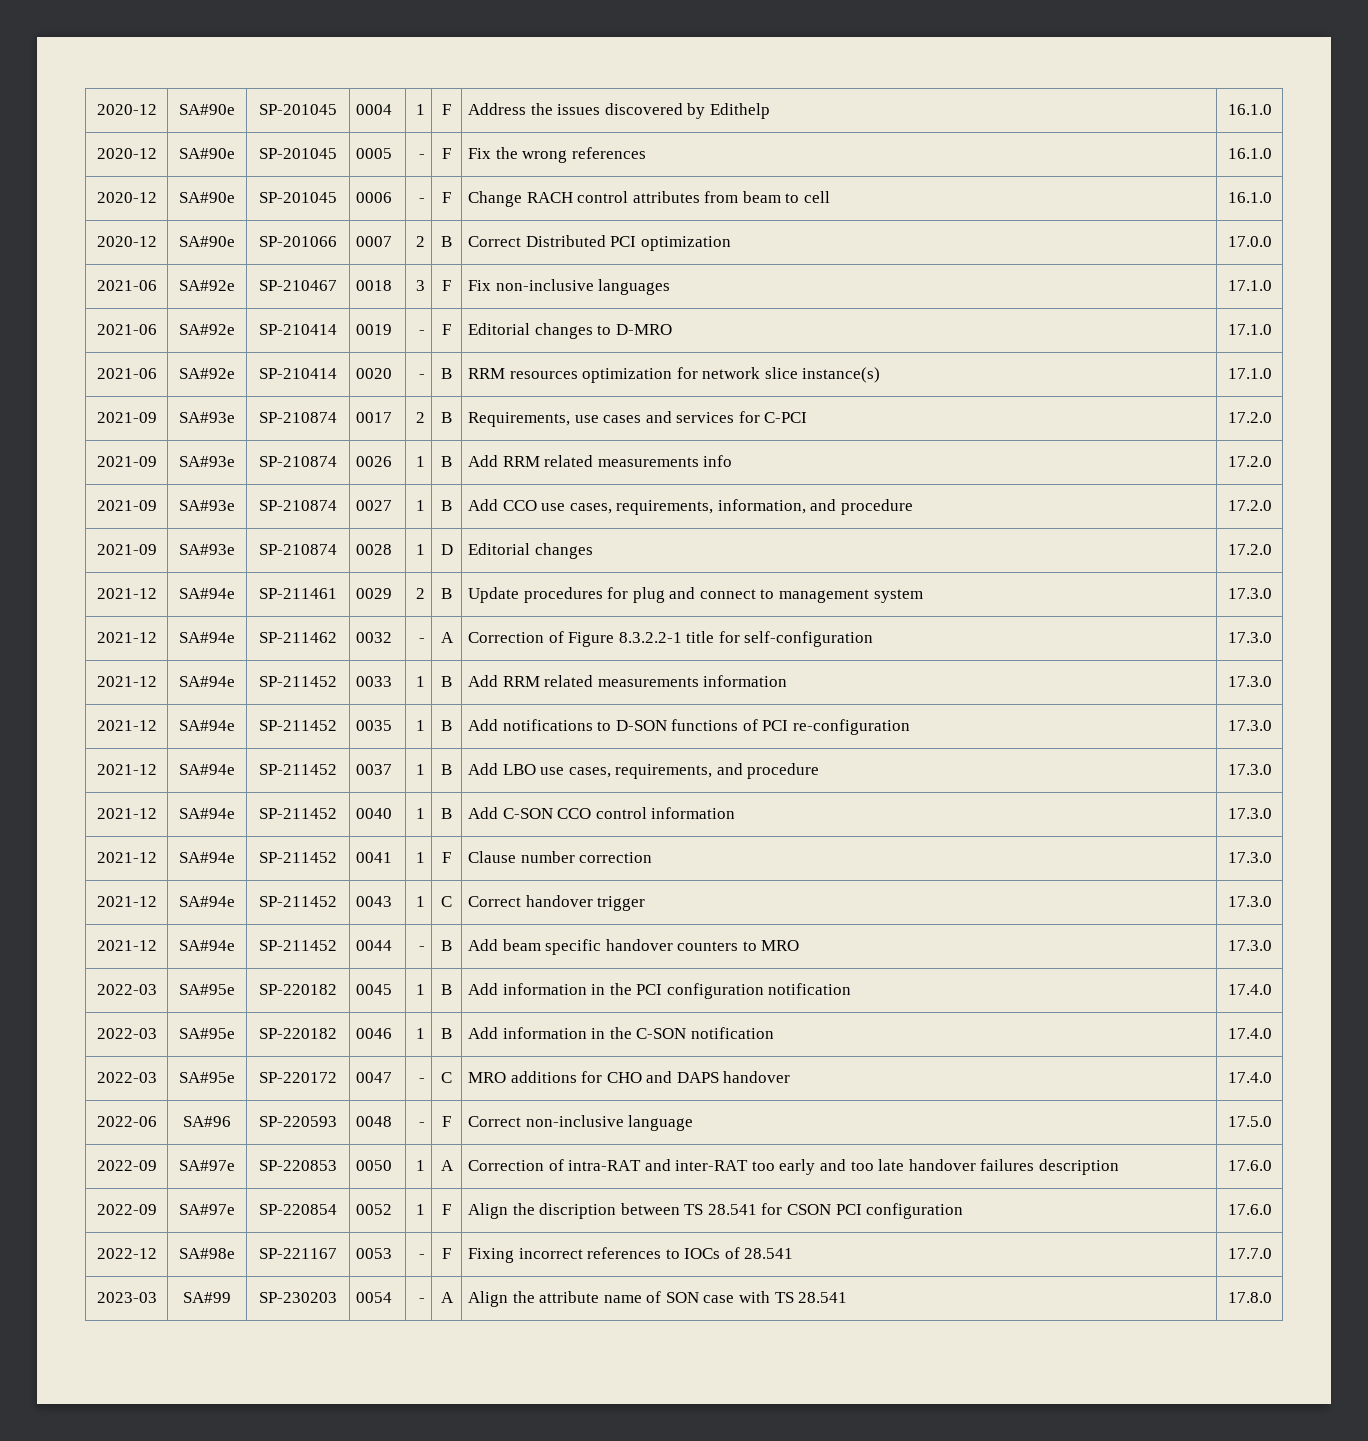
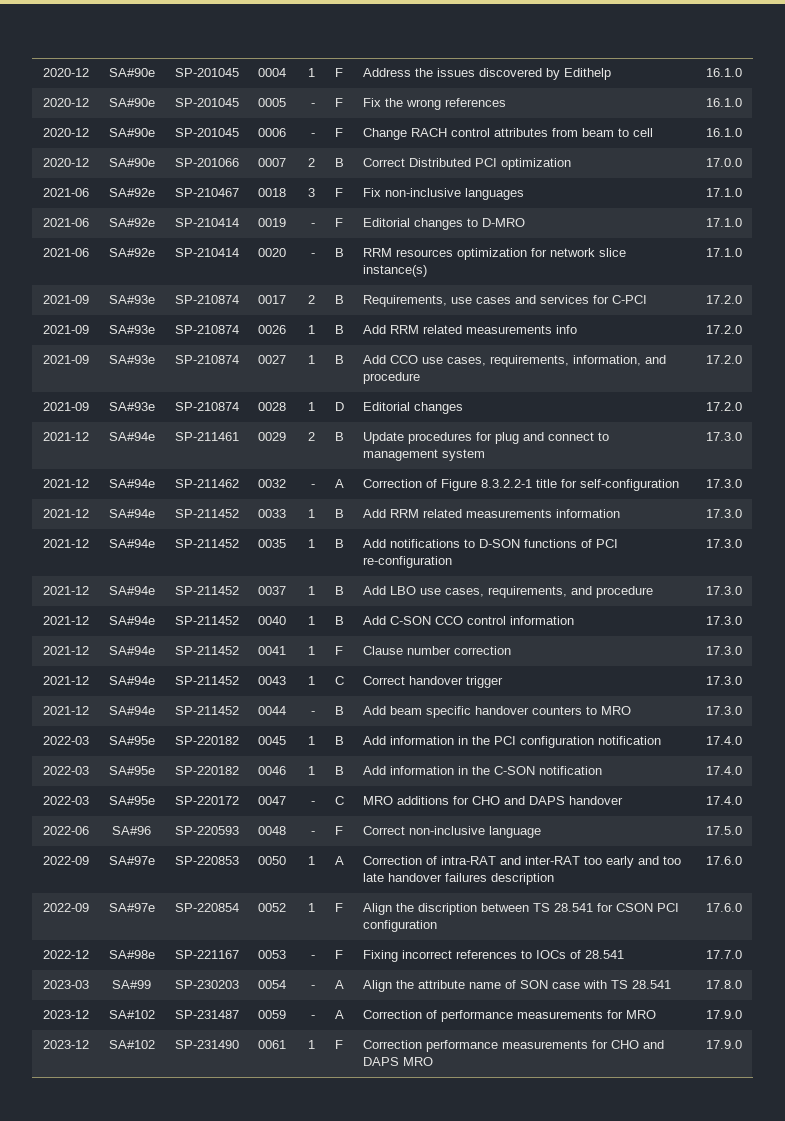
(1272, 1297) none -> [42,1010,89,1019] [108,1010,155,1019] [174,1010,239,1019] [257,1010,286,1019] [311,1015,316,1019] [334,1010,344,1019] [362,1010,656,1022] [706,1010,742,1019] [42,1040,89,1049] [108,1040,155,1049] [174,1040,239,1049] [257,1040,286,1049] [308,1040,316,1049] [335,1040,343,1049] [362,1040,664,1052] [362,1057,433,1066] [706,1040,742,1049] // 2023-12 | SA#102 | SP-231487 | 0059 | - | A | Correction of performance measurements for MRO | 17.9.0 // 2023-12 | SA#102 | SP-231490 | 0061 | 1 | F | Correction performance measurements for CHO and DAPS MRO | 17.9.0

